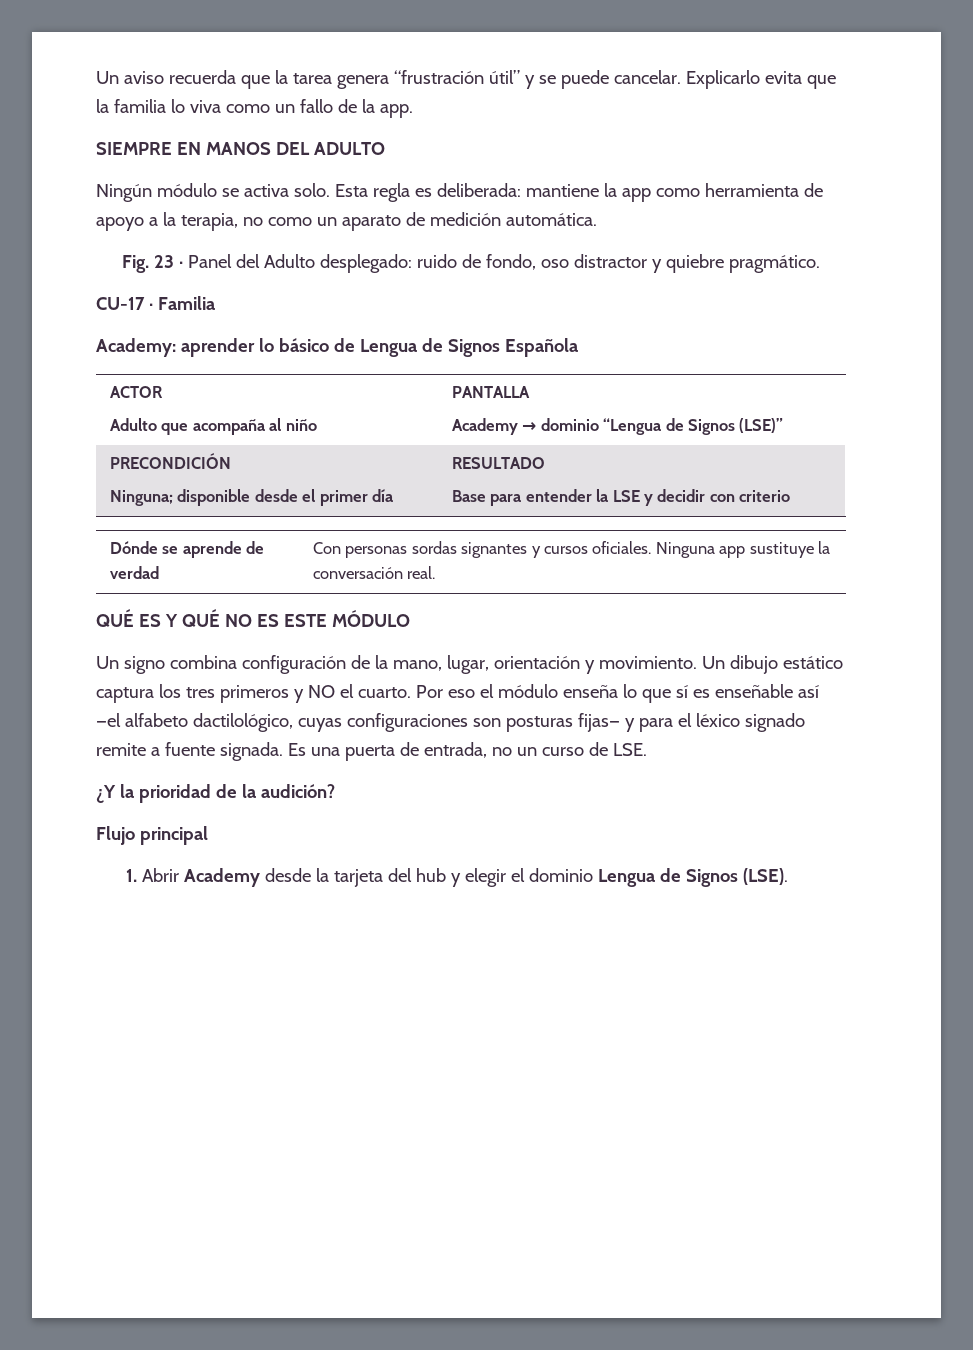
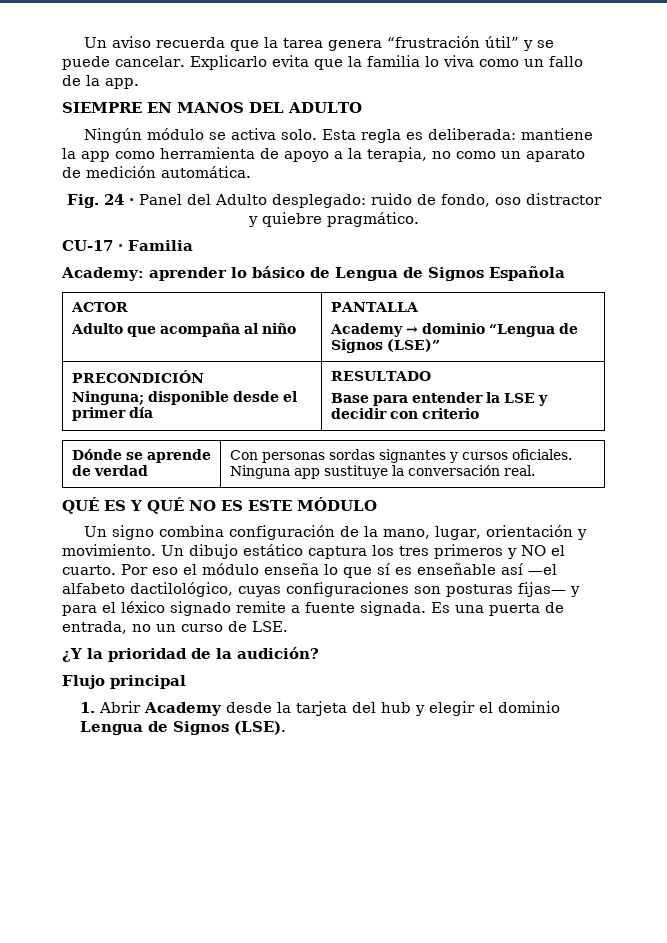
[154,255,175,268] 23 -> [103,194,124,205] 24

